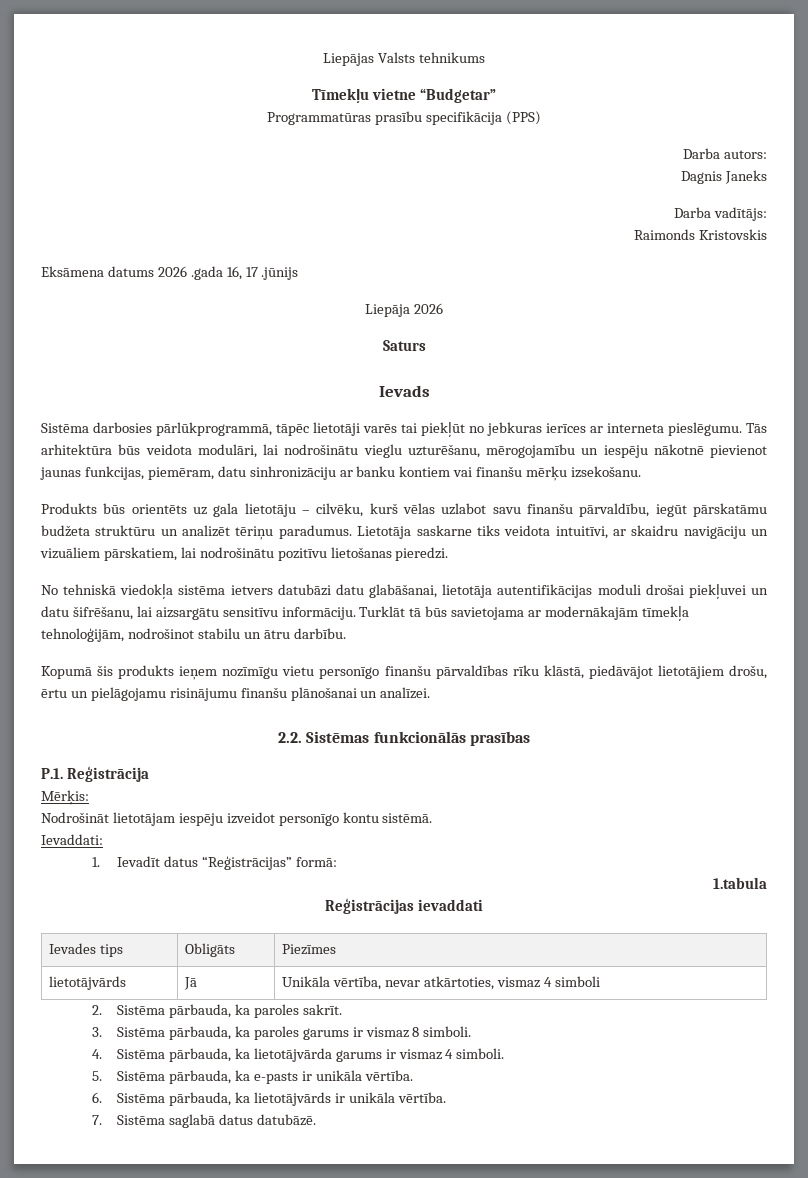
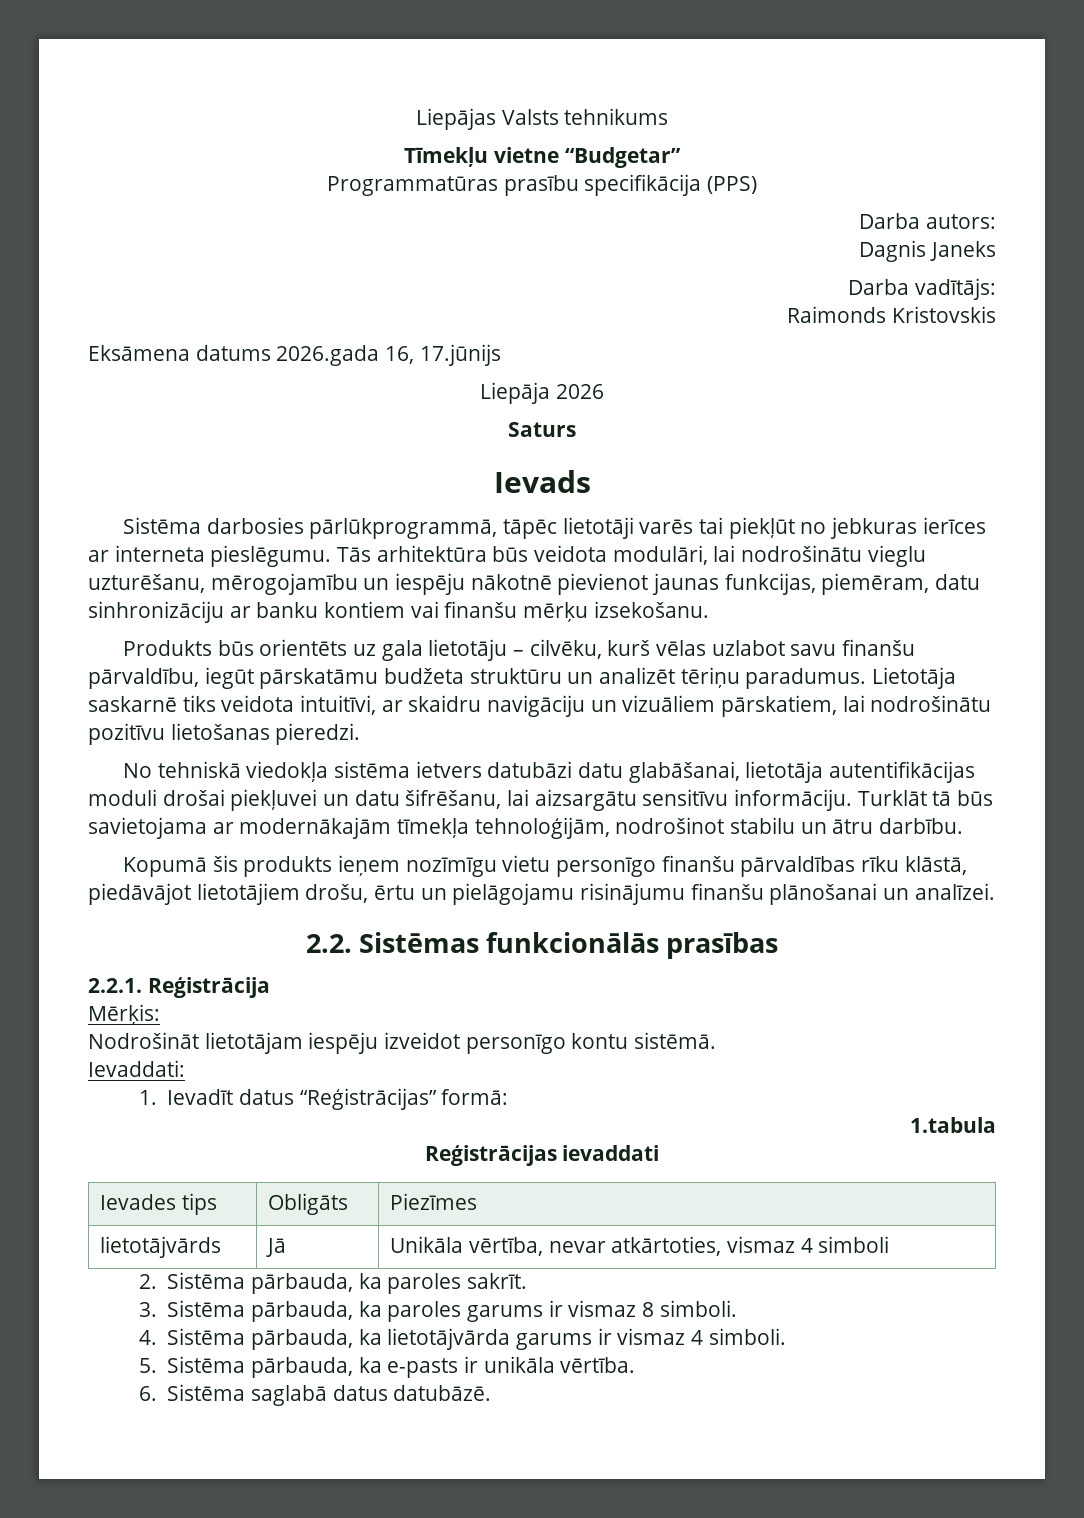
[157,266,299,280] 2026 .gada 16, 17 .jūnijs -> [276,344,501,366] 2026.gada 16, 17.jūnijs
[416,525,472,536] saskarne -> [88,696,177,712] saskarnē
[41,768,63,779] P.1. -> [88,978,142,993] 2.2.1.
[168,1092,446,1106] [91,1115,166,1125] pārbauda, ka lietotājvārds ir unikāla vērtība. // 7. Sistēma -> (246, 1392) none

